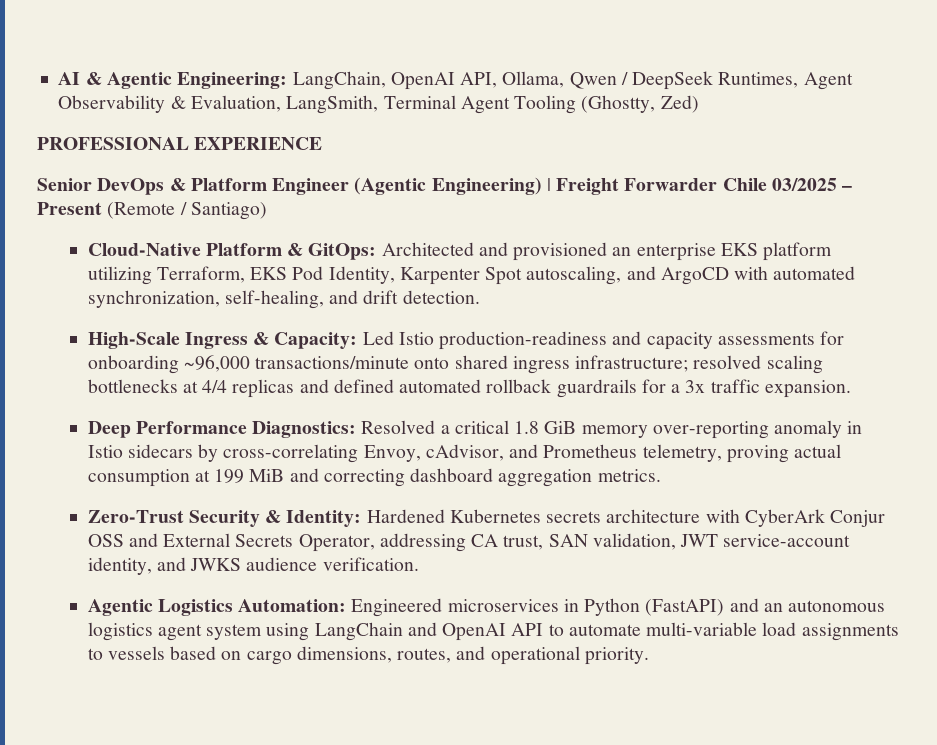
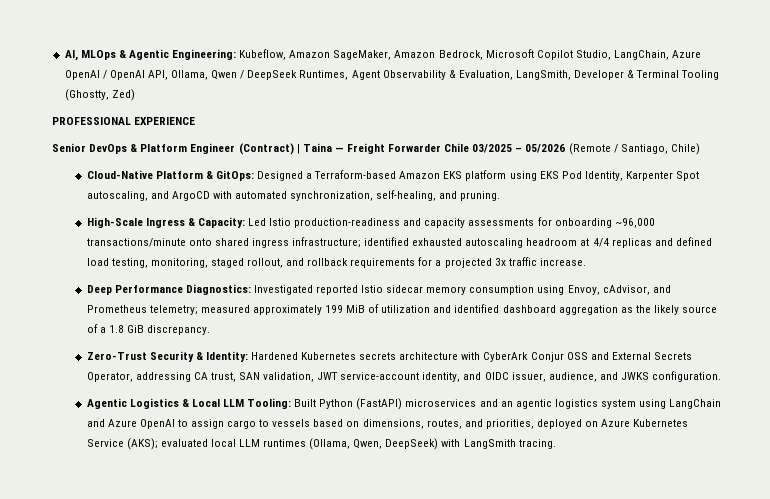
[58,72,81,85] AI -> [64,50,116,61] AI, MLOps
[292,71,386,90] LangChain, -> [239,49,702,60] [64,70,107,80] Kubeflow, Amazon SageMaker, Amazon Bedrock, Microsoft Copilot Studio, LangChain, Azure OpenAI /
[383,95,510,114] Terminal Agent -> [574,70,680,80] Developer & Terminal
[354,177,551,195] (Agentic Engineering) | -> [238,143,344,155] (Contract) | Taina —
[37,202,102,215] Present -> [525,144,566,153] 05/2026
[190,202,267,220] Santiago) -> [620,143,700,155] Santiago, Chile)
[381,242,833,261] [87,266,245,285] Architected and provisioned an enterprise EKS platform utilizing Terraform, -> [256,170,537,181] Designed a Terraform-based Amazon EKS platform using
[363,290,480,304] drift detection. -> [460,191,501,201] pruning.
[693,355,823,374] [87,379,178,393] resolved scaling bottlenecks -> [364,237,578,248] identified exhausted autoscaling headroom
[399,379,637,398] automated rollback guardrails -> [86,258,416,268] load testing, monitoring, staged rollout, and rollback requirements
(681, 388) none -> [444,258,492,268] projected
[764,380,851,398] expansion. -> [539,258,586,266] increase.
[361,420,863,439] [87,444,842,463] [87,468,661,487] Resolved a critical 1.8 GiB memory over-reporting anomaly in Istio sidecars by cross-correlating Envoy, cAdvisor, and Prometheus telemetry, proving actual consumption at 199 MiB and correcting dashboard aggregation metrics. -> [253,285,671,295] [86,304,718,315] [86,324,210,335] Investigated reported Istio sidecar memory consumption using Envoy, cAdvisor, and Prometheus telemetry; measured approximately 199 MiB of utilization and identified dashboard aggregation as the likely source of a 1.8 GiB discrepancy.
[190,557,419,571] [87,598,579,617] JWKS audience verification. // Agentic Logistics Automation: Engineered microservices in -> [484,371,722,382] [86,398,317,409] OIDC issuer, audience, and JWKS configuration. // Agentic Logistics & Local LLM Tooling: Built
(725, 607) none -> [405,399,477,407] microservices
[788,600,886,612] [87,622,202,641] autonomous logistics agent -> [515,399,598,409] agentic logistics
[442,622,899,641] OpenAI API to automate multi-variable load assignments -> [107,419,257,429] Azure OpenAI to assign cargo
[246,651,292,665] cargo -> (360, 424) none
[490,646,649,665] operational priority. -> [485,419,689,429] [86,438,556,450] priorities, deployed on Azure Kubernetes Service (AKS); evaluated local LLM runtimes (Ollama, Qwen, DeepSeek) with LangSmith tracing.

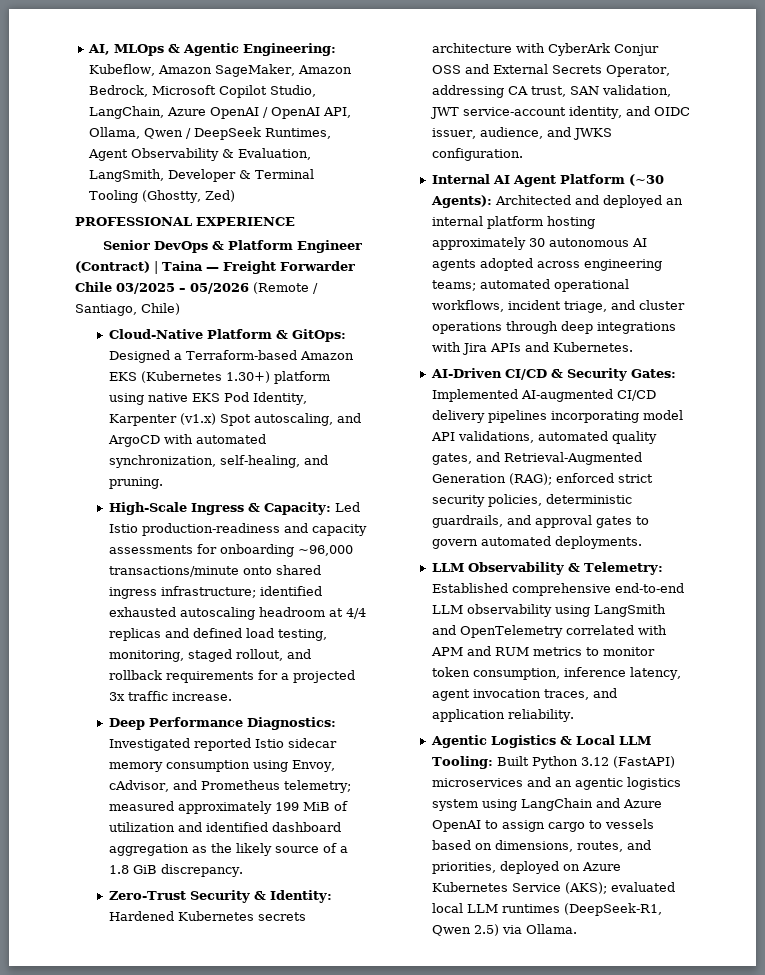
(463, 175) none -> [140,371,270,383] (Kubernetes 1.30+)
(537, 176) none -> [147,393,188,402] native
(673, 176) none -> [179,413,216,425] (v1.x)
(722, 376) none -> [431,174,664,187] [430,195,683,208] [431,216,595,229] [431,237,647,250] [431,258,662,271] [431,279,629,292] [431,300,685,313] [431,321,676,334] [431,342,633,355] [430,368,676,381] [431,389,656,402] [431,410,683,423] [430,431,657,444] [431,452,642,465] [431,473,653,485] [431,494,632,507] [431,515,649,528] [431,536,642,549] [431,562,663,575] [431,583,684,596] [431,604,666,617] [431,625,667,638] [430,646,655,656] [431,667,681,680] [431,688,617,701] [431,709,574,722] // Internal AI Agent Platform (~30 Agents): Architected and deployed an internal platform hosting approximately 30 autonomous AI agents adopted across engineering teams; automated operational workflows, incident triage, and cluster operations through deep integrations with Jira APIs and Kubernetes. // AI-Driven CI/CD & Security Gates: Implemented AI-augmented CI/CD delivery pipelines incorporating model API validations, automated quality gates, and Retrieval-Augmented Generation (RAG); enforced strict security policies, deterministic guardrails, and approval gates to govern automated deployments. // LLM Observability & Telemetry: Established comprehensive end-to-end LLM observability using LangSmith and OpenTelemetry correlated with APM and RUM metrics to monitor token consumption, inference latency, agent invocation traces, and application reliability.
(354, 404) none -> [580,757,609,766] 3.12
[309,438,556,450] (Ollama, Qwen, DeepSeek) with LangSmith tracing. -> [563,903,662,916] [431,924,577,936] (DeepSeek-R1, Qwen 2.5) via Ollama.

